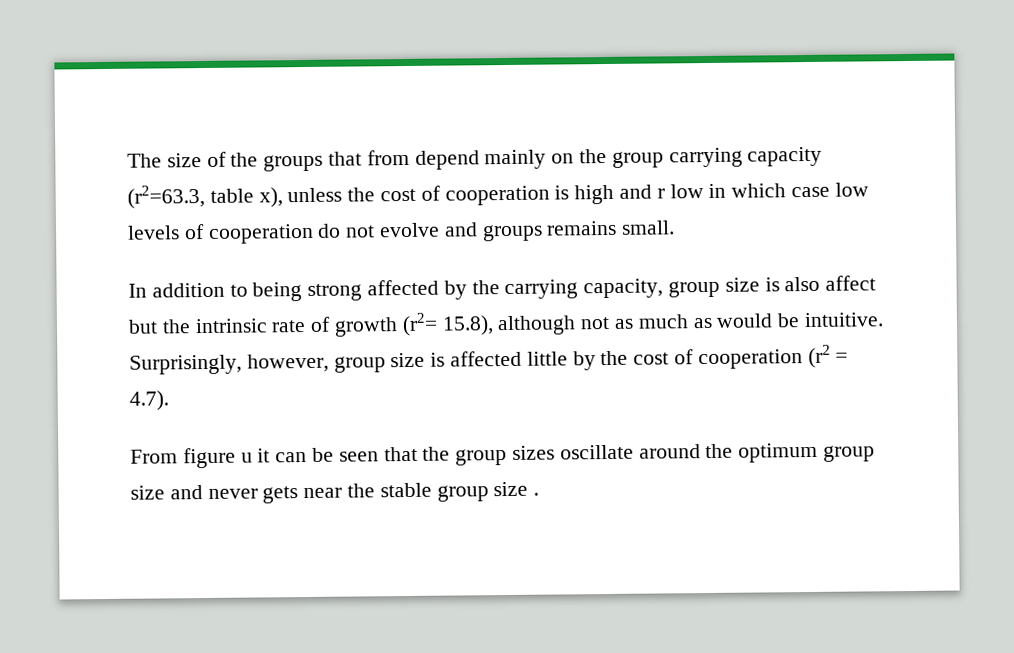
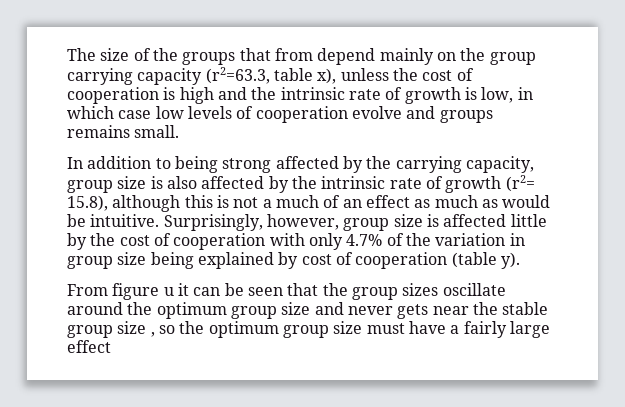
[656,184,704,199] r low -> [251,87,514,104] the intrinsic rate of growth is low,
[317,223,376,238] do not -> (348, 114) none
[825,275,877,291] [128,319,158,334] affect but -> [201,176,289,193] affected by
[580,316,611,330] not -> [184,195,410,208] this is not a much of an effect
[807,344,849,369] [129,390,169,411] (r2 = 4.7). -> [269,233,525,250] [67,252,520,269] with only 4.7% of the variation in group size being explained by cost of cooperation (table y).
[533,492,540,496] . -> [150,321,550,338] [67,340,111,353] , so the optimum group size must have a fairly large effect

